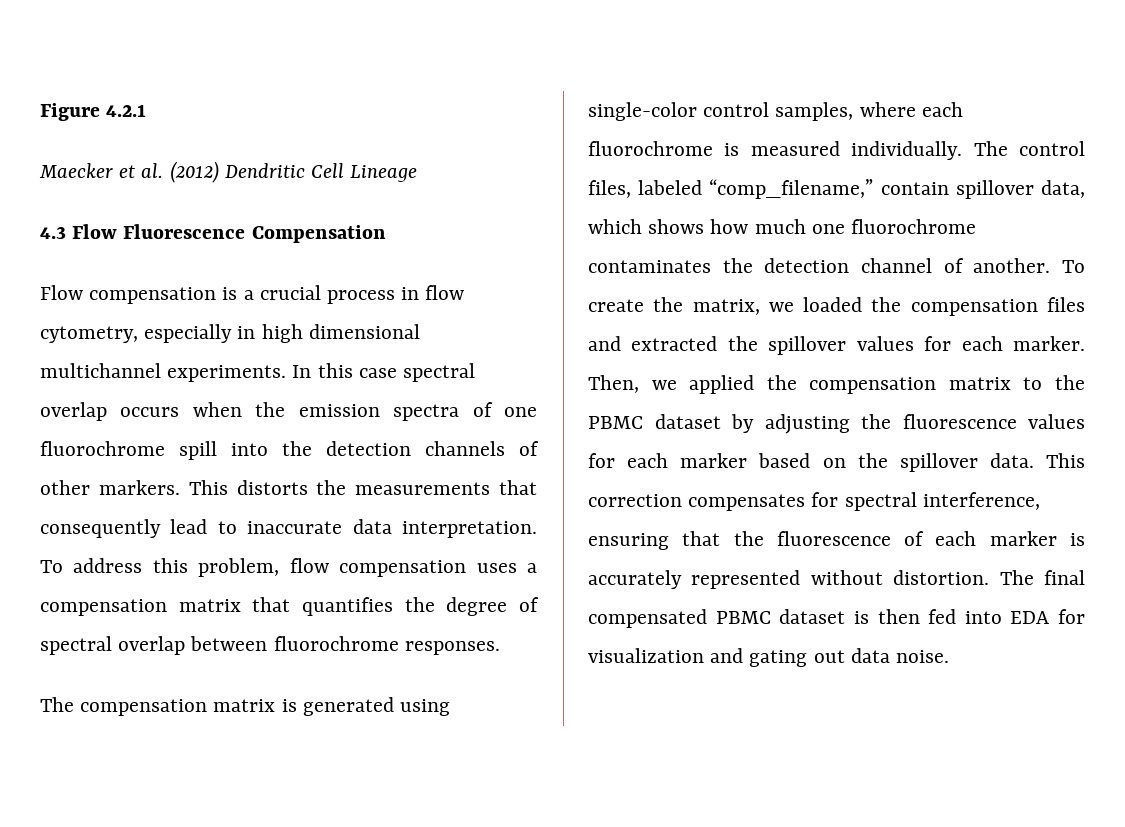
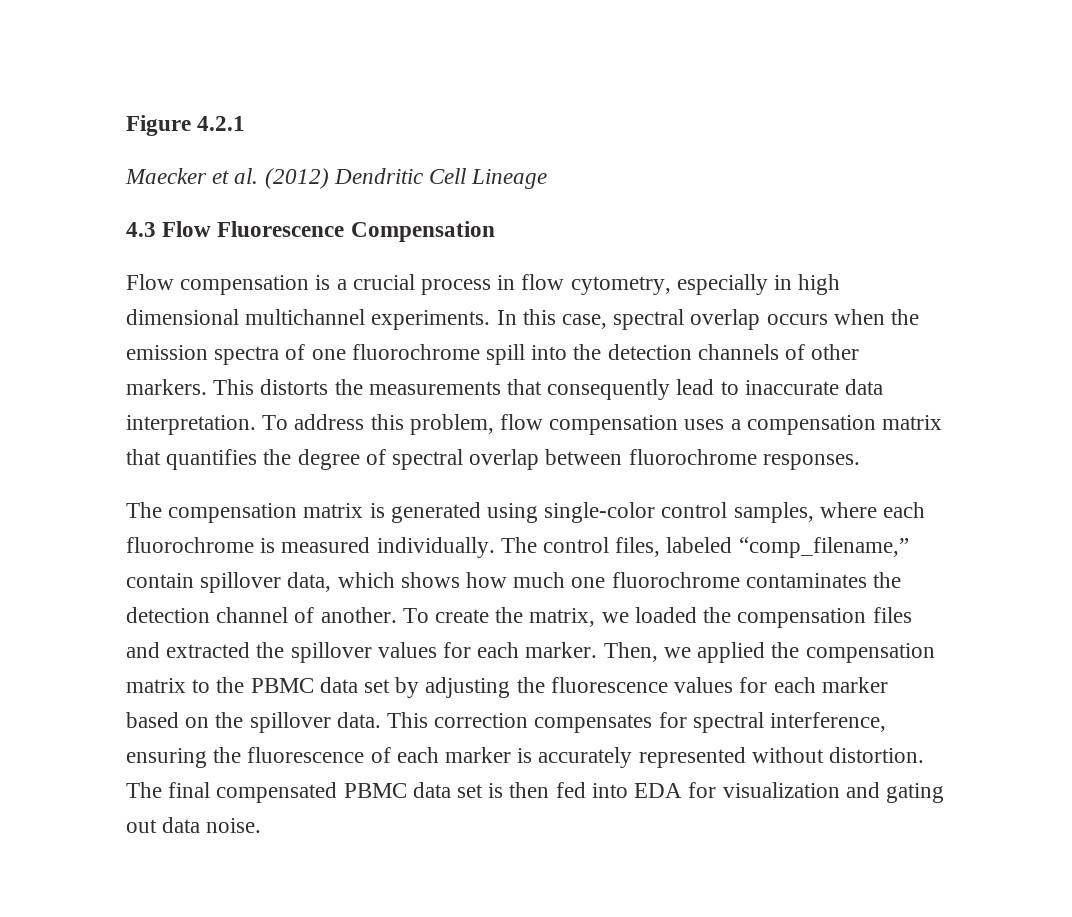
[358,368,397,378] case -> [562,314,608,329] case,
[654,414,721,429] dataset -> [319,677,391,693] data set
[682,531,721,546] that -> (207, 758) none
[779,609,846,624] dataset -> [412,782,484,798] data set

